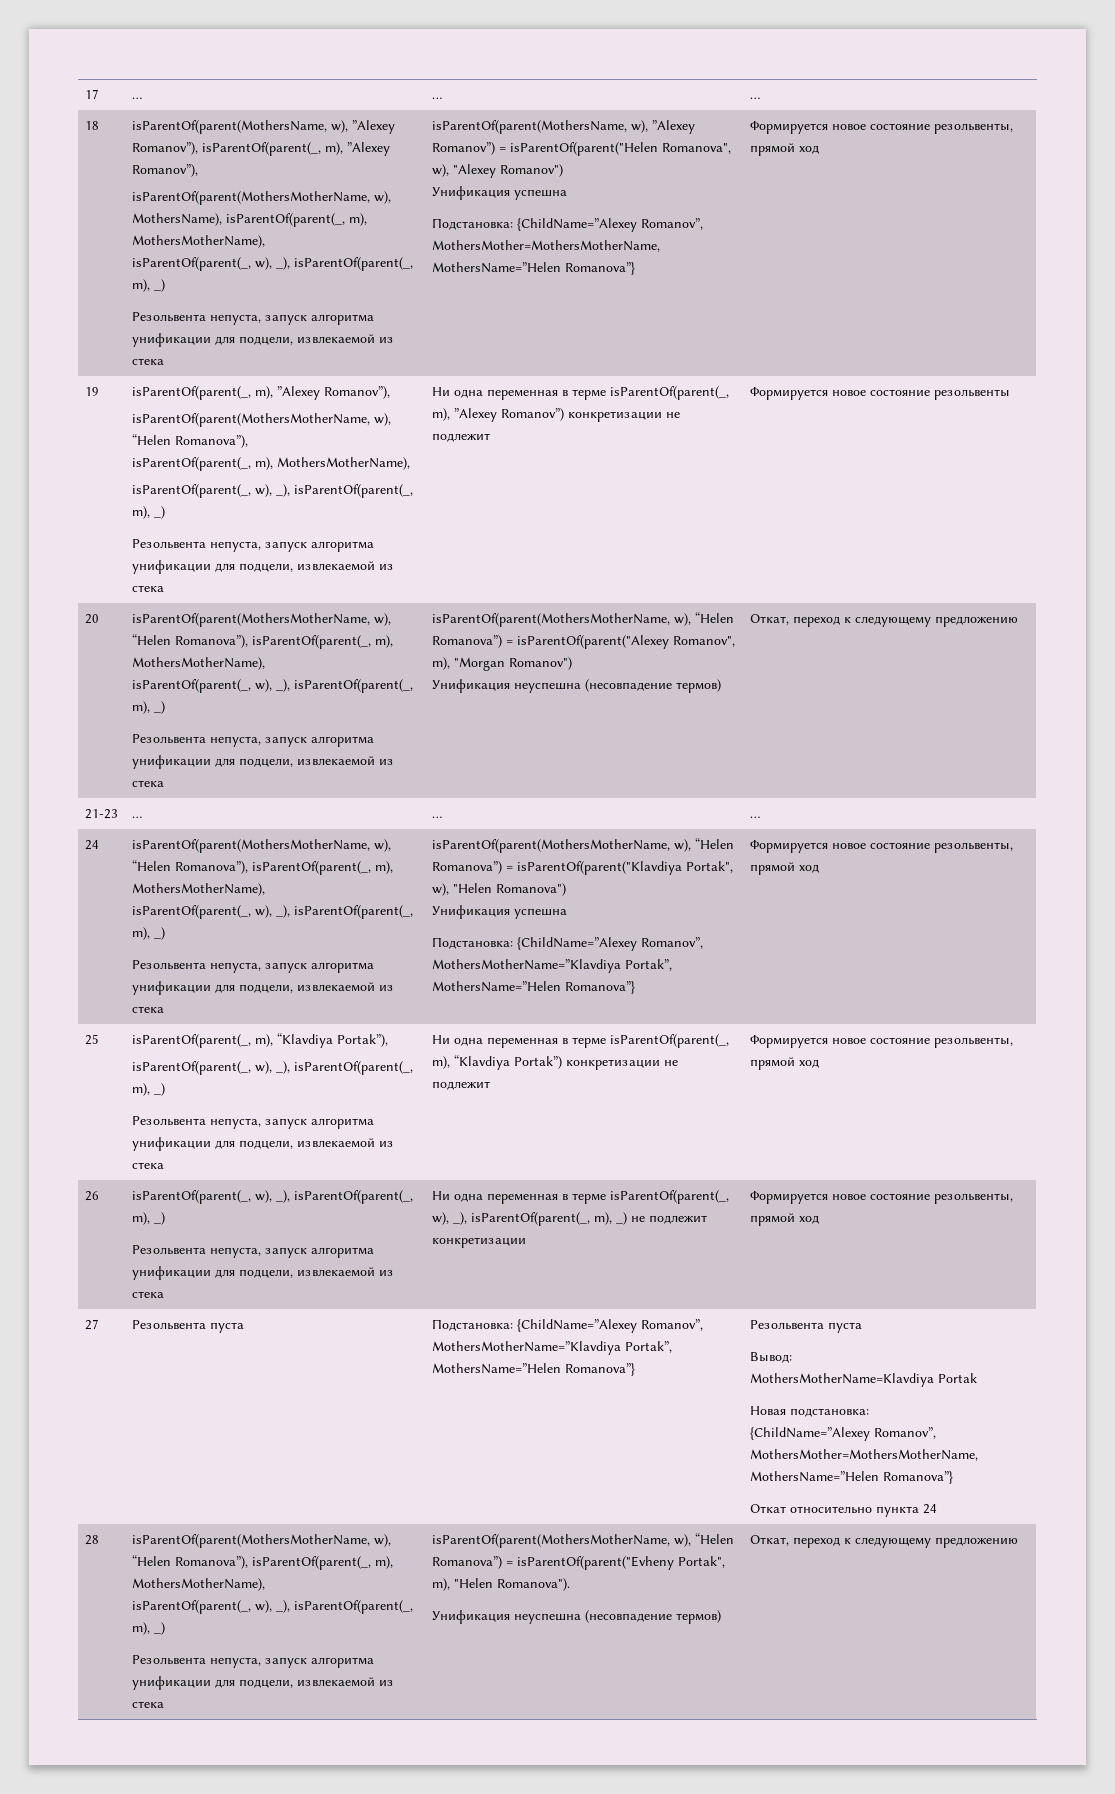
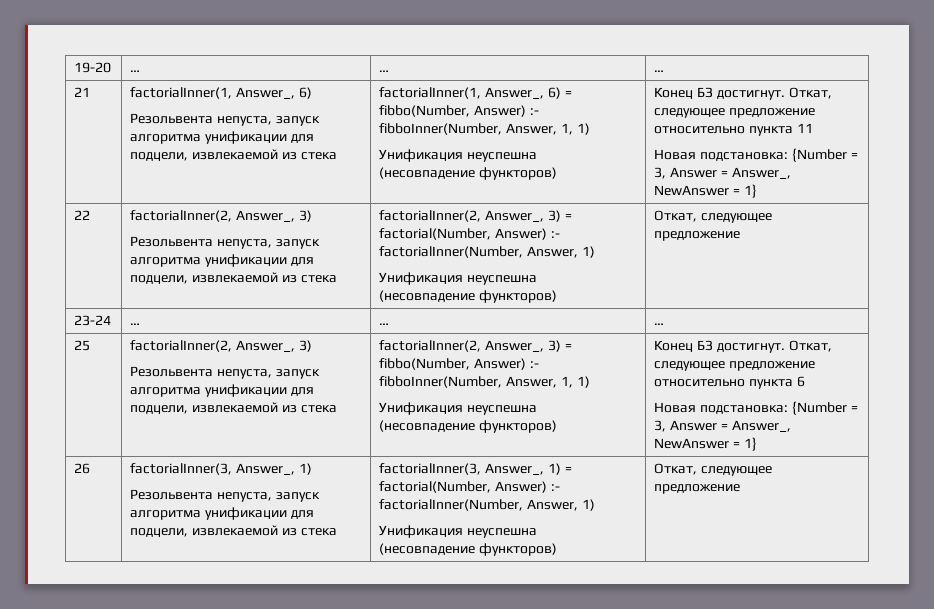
[84,89,99,99] [131,97,142,99] [431,97,442,99] [749,97,760,99] [84,121,99,130] [131,120,395,134] [131,142,390,156] [131,164,198,177] [131,191,391,205] [131,213,367,227] [131,235,265,248] [131,257,413,271] [131,279,165,292] 17 | … | … | … // 18 | isParentOf(parent(MothersName, w), ”Alexey Romanov”), isParentOf(parent(_, m), ”Alexey Romanov”), // isParentOf(parent(MothersMotherName, w), MothersName), isParentOf(parent(_, m), MothersMotherName), // isParentOf(parent(_, w), _), isParentOf(parent(_, m), _) -> [74,62,112,73] [130,70,141,72] [379,70,390,72] [654,70,665,72] [74,87,91,97] [130,87,312,99] 19-20 | … | … | … // 21 | factorialInner(1, Answer_, 6)
[431,120,695,134] [431,142,731,156] [431,164,563,178] [431,186,567,200] [431,218,703,232] [431,240,660,252] [431,262,635,275] [749,121,1013,134] [749,143,819,156] [84,387,99,396] [131,386,390,400] [131,413,391,427] [131,434,248,448] [131,457,410,471] [131,484,413,498] [131,506,165,519] isParentOf(parent(MothersName, w), ”Alexey Romanov”) = isParentOf(parent("Helen Romanova", w), "Alexey Romanov") // Унификация успешна // Подстановка: {ChildName=”Alexey Romanov”, MothersMother=MothersMotherName, MothersName=”Helen Romanova”} | Формируется новое состояние резольвенты, прямой ход // 19 | isParentOf(parent(_, m), ”Alexey Romanov”), // isParentOf(parent(MothersMotherName, w), “Helen Romanova”), // isParentOf(parent(_, m), MothersMotherName), // isParentOf(parent(_, w), _), isParentOf(parent(_, m), _) -> [379,87,572,99] [379,105,539,117] [379,123,590,135] [379,149,538,162] [379,167,558,180] [654,87,832,100] [654,108,816,118] [654,123,813,136] [654,148,858,162] [654,167,791,179] [654,184,757,198] [74,210,91,220] [130,210,312,222] factorialInner(1, Answer_, 6) = fibbo(Number, Answer) :- fibboInner(Number, Answer, 1, 1) // Унификация неуспешна (несовпадение функторов) | Конец БЗ достигнут. Откат, следующее предложение относительно пункта 11 // Новая подстановка: {Number = 3, Answer = Answer_, NewAnswer = 1} // 22 | factorialInner(2, Answer_, 3)
[431,386,729,400] [431,408,680,422] [431,433,490,442] [749,387,1010,400] [84,614,99,624] [131,613,391,627] [131,634,393,649] [131,657,265,670] [131,679,413,693] [131,701,165,714] Ни одна переменная в терме isParentOf(parent(_, m), ”Alexey Romanov”) конкретизации не подлежит | Формируется новое состояние резольвенты // 20 | isParentOf(parent(MothersMotherName, w), “Helen Romanova”), isParentOf(parent(_, m), MothersMotherName), // isParentOf(parent(_, w), _), isParentOf(parent(_, m), _) -> [379,210,572,222] [379,228,560,240] [379,246,595,258] [379,272,538,285] [379,290,558,303] [654,210,773,223] [654,231,741,241] [74,315,112,326] [130,323,141,325] [379,323,390,325] [654,323,665,325] [74,340,91,351] [130,340,312,352] factorialInner(2, Answer_, 3) = factorial(Number, Answer) :- factorialInner(Number, Answer, 1) // Унификация неуспешна (несовпадение функторов) | Откат, следующее предложение // 23-24 | … | … | … // 25 | factorialInner(2, Answer_, 3)
[431,612,734,627] [431,635,735,649] [431,657,572,671] [431,679,721,693] [749,614,1018,627] [84,809,118,819] [131,816,142,818] [431,816,442,818] [749,816,760,818] [84,840,99,850] [131,839,391,853] [131,860,393,875] [131,883,265,896] [131,905,413,919] [131,927,165,940] isParentOf(parent(MothersMotherName, w), “Helen Romanova”) = isParentOf(parent("Alexey Romanov", m), "Morgan Romanov") // Унификация неуспешна (несовпадение термов) | Откат, переход к следующему предложению // 21-23 | … | … | … // 24 | isParentOf(parent(MothersMotherName, w), “Helen Romanova”), isParentOf(parent(_, m), MothersMotherName), // isParentOf(parent(_, w), _), isParentOf(parent(_, m), _) -> [379,340,572,352] [379,358,539,370] [379,376,590,388] [379,402,538,415] [379,420,558,433] [654,340,832,353] [654,361,816,371] [654,376,805,389] [654,401,858,415] [654,420,791,432] [654,437,757,451] [74,463,91,474] [130,463,312,475] factorialInner(2, Answer_, 3) = fibbo(Number, Answer) :- fibboInner(Number, Answer, 1, 1) // Унификация неуспешна (несовпадение функторов) | Конец БЗ достигнут. Откат, следующее предложение относительно пункта 6 // Новая подстановка: {Number = 3, Answer = Answer_, NewAnswer = 1} // 26 | factorialInner(3, Answer_, 1)
[431,838,734,853] [431,861,733,875] [431,883,566,896] [431,905,567,919] [431,937,703,951] [431,959,672,973] [431,981,635,994] [749,840,1013,853] [749,862,819,875] [84,1034,99,1045] [131,1033,388,1048] [131,1061,413,1075] [131,1083,165,1096] [131,1116,374,1129] [131,1137,394,1151] [131,1162,164,1169] [431,1034,729,1048] [431,1055,678,1070] [431,1081,490,1090] [749,1035,1013,1048] [749,1057,819,1070] [84,1191,99,1201] [131,1190,413,1204] [131,1212,165,1225] [131,1245,374,1258] [131,1266,394,1280] [131,1291,164,1298] [431,1190,729,1204] [431,1212,707,1226] [431,1237,526,1248] [749,1191,1013,1204] [749,1213,819,1226] [84,1319,99,1330] [131,1320,244,1333] [431,1319,703,1333] [431,1341,672,1355] [431,1363,635,1376] [749,1320,862,1333] [749,1352,792,1363] [749,1373,977,1387] [749,1406,869,1417] [749,1427,936,1441] [749,1449,978,1461] [749,1471,953,1484] [749,1504,937,1517] [84,1535,99,1545] [131,1534,391,1548] [131,1555,393,1570] [131,1578,265,1591] [131,1600,413,1614] [131,1622,165,1635] [131,1655,374,1668] [131,1676,394,1690] [131,1701,164,1708] [431,1533,734,1548] [431,1556,725,1570] [431,1578,570,1591] [431,1610,721,1624] [749,1535,1018,1548] isParentOf(parent(MothersMotherName, w), “Helen Romanova”) = isParentOf(parent("Klavdiya Portak", w), "Helen Romanova") // Унификация успешна // Подстановка: {ChildName=”Alexey Romanov”, MothersMotherName=”Klavdiya Portak”, MothersName=”Helen Romanova”} | Формируется новое состояние резольвенты, прямой ход // 25 | isParentOf(parent(_, m), “Klavdiya Portak”), // isParentOf(parent(_, w), _), isParentOf(parent(_, m), _) // Резольвента непуста, запуск алгоритма унификации для подцели, извлекаемой из стека | Ни одна переменная в терме isParentOf(parent(_, m), “Klavdiya Portak”) конкретизации не подлежит | Формируется новое состояние резольвенты, прямой ход // 26 | isParentOf(parent(_, w), _), isParentOf(parent(_, m), _) // Резольвента непуста, запуск алгоритма унификации для подцели, извлекаемой из стека | Ни одна переменная в терме isParentOf(parent(_, w), _), isParentOf(parent(_, m), _) не подлежит конкретизации | Формируется новое состояние резольвенты, прямой ход // 27 | Резольвента пуста | Подстановка: {ChildName=”Alexey Romanov”, MothersMotherName=”Klavdiya Portak”, MothersName=”Helen Romanova”} | Резольвента пуста // Вывод: // MothersMotherName=Klavdiya Portak // Новая подстановка: // {ChildName=”Alexey Romanov”, MothersMother=MothersMotherName, MothersName=”Helen Romanova”} // Откат относительно пункта 24 // 28 | isParentOf(parent(MothersMotherName, w), “Helen Romanova”), isParentOf(parent(_, m), MothersMotherName), // isParentOf(parent(_, w), _), isParentOf(parent(_, m), _) // Резольвента непуста, запуск алгоритма унификации для подцели, извлекаемой из стека | isParentOf(parent(MothersMotherName, w), “Helen Romanova”) = isParentOf(parent("Evheny Portak", m), "Helen Romanova"). // Унификация неуспешна (несовпадение термов) | Откат, переход к следующему предложению -> [379,463,572,475] [379,481,560,493] [379,499,595,511] [379,525,538,538] [379,543,558,556] [654,463,773,476] [654,484,741,494] factorialInner(3, Answer_, 1) = factorial(Number, Answer) :- factorialInner(Number, Answer, 1) // Унификация неуспешна (несовпадение функторов) | Откат, следующее предложение

